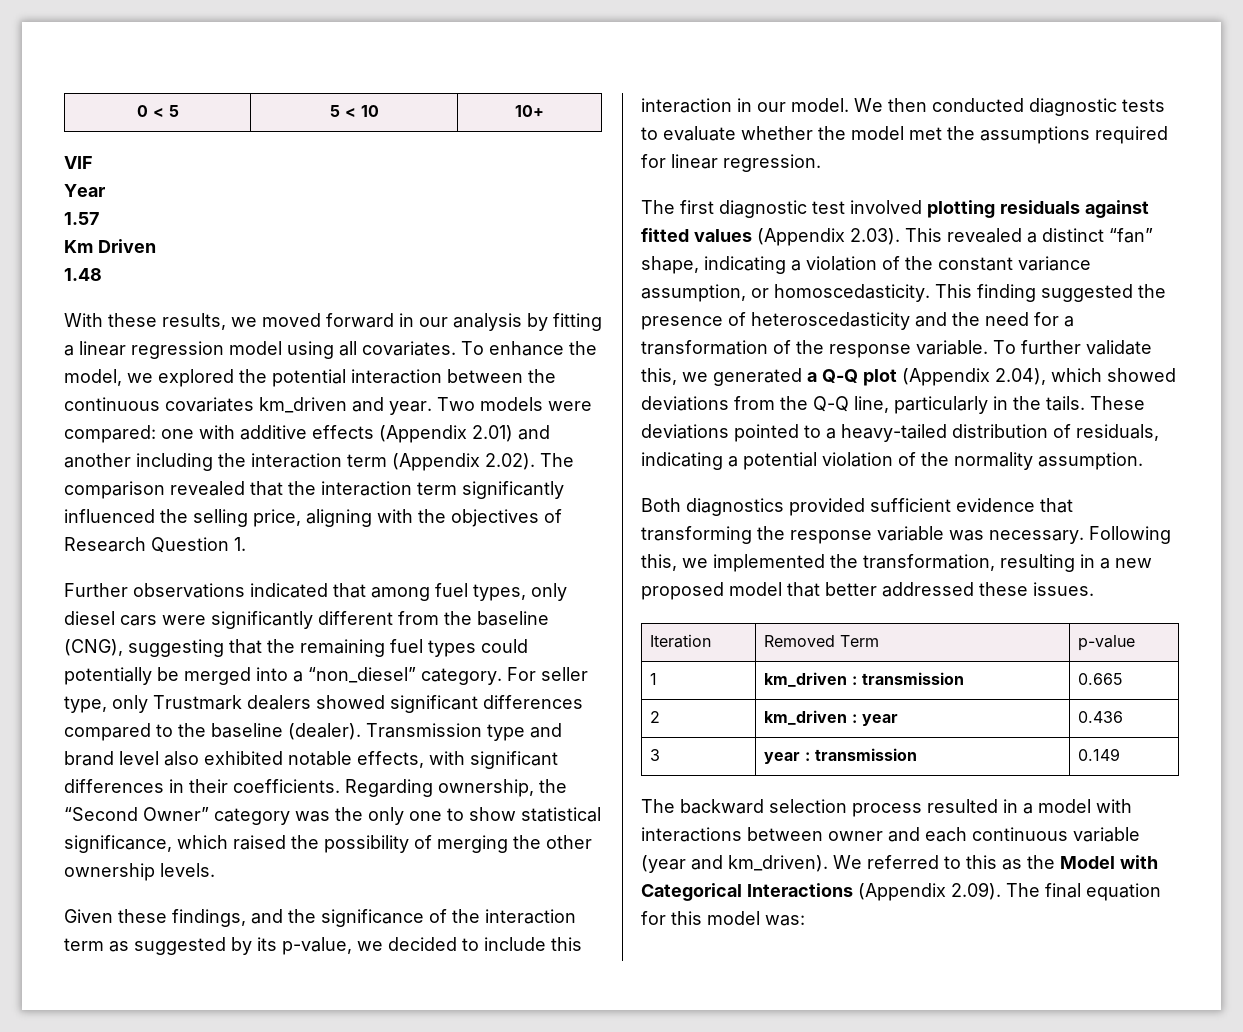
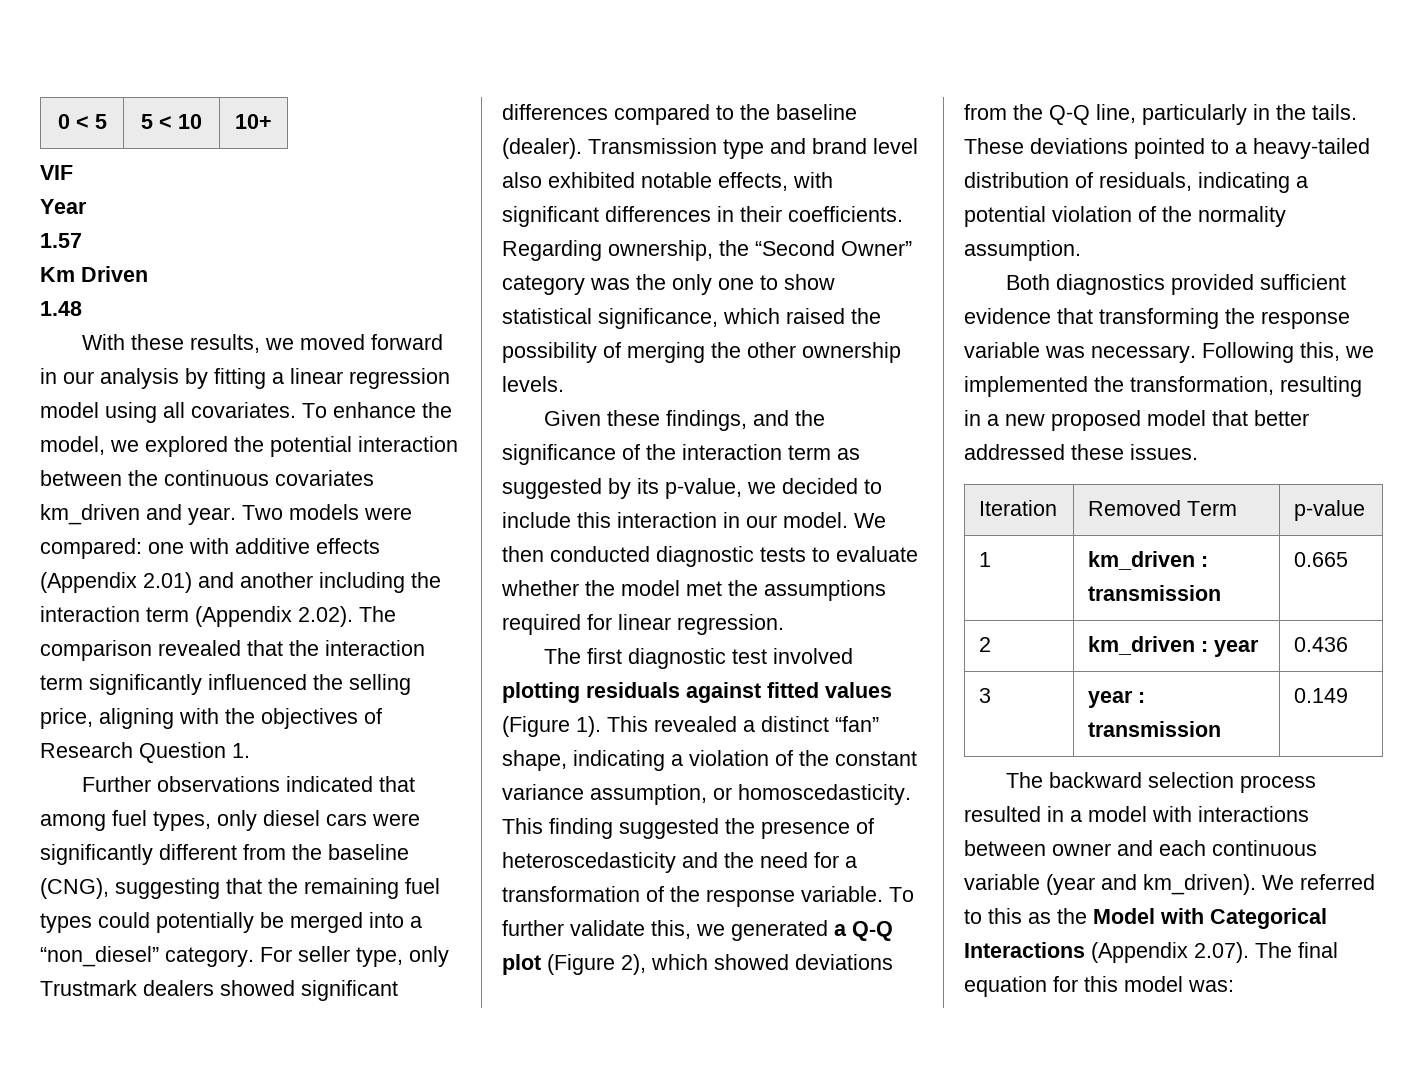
[757,228,900,246] (Appendix 2.03). -> [502,716,601,737] (Figure 1).
[902,368,1046,386] (Appendix 2.04), -> [547,954,646,975] (Figure 2),
[951,882,1001,900] 2.09). -> [1194,942,1249,963] 2.07).

